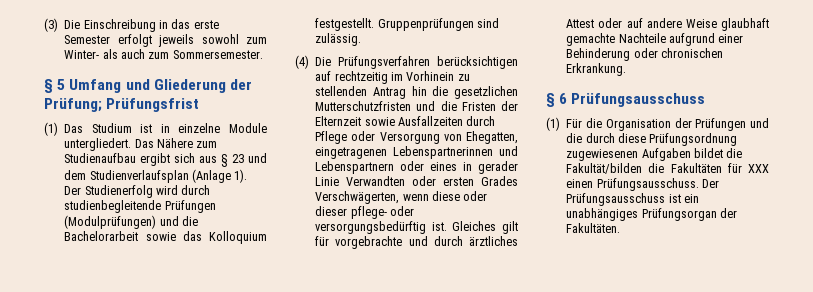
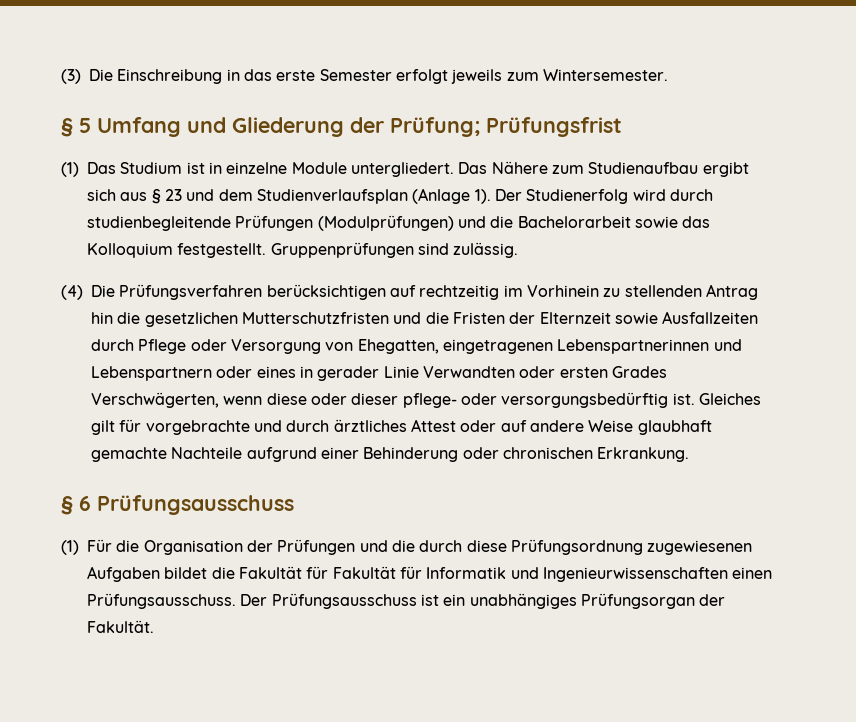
[201,34,267,44] [64,49,263,59] sowohl zum Winter- als auch zum Sommersemester. -> [506,69,668,81] zum Wintersemester.
[566,163,769,174] Fakultät/bilden die Fakultäten für XXX -> [238,566,728,582] Fakultät für Fakultät für Informatik und Ingenieurwissenschaften
[566,223,621,233] Fakultäten. -> [87,620,154,633] Fakultät.

